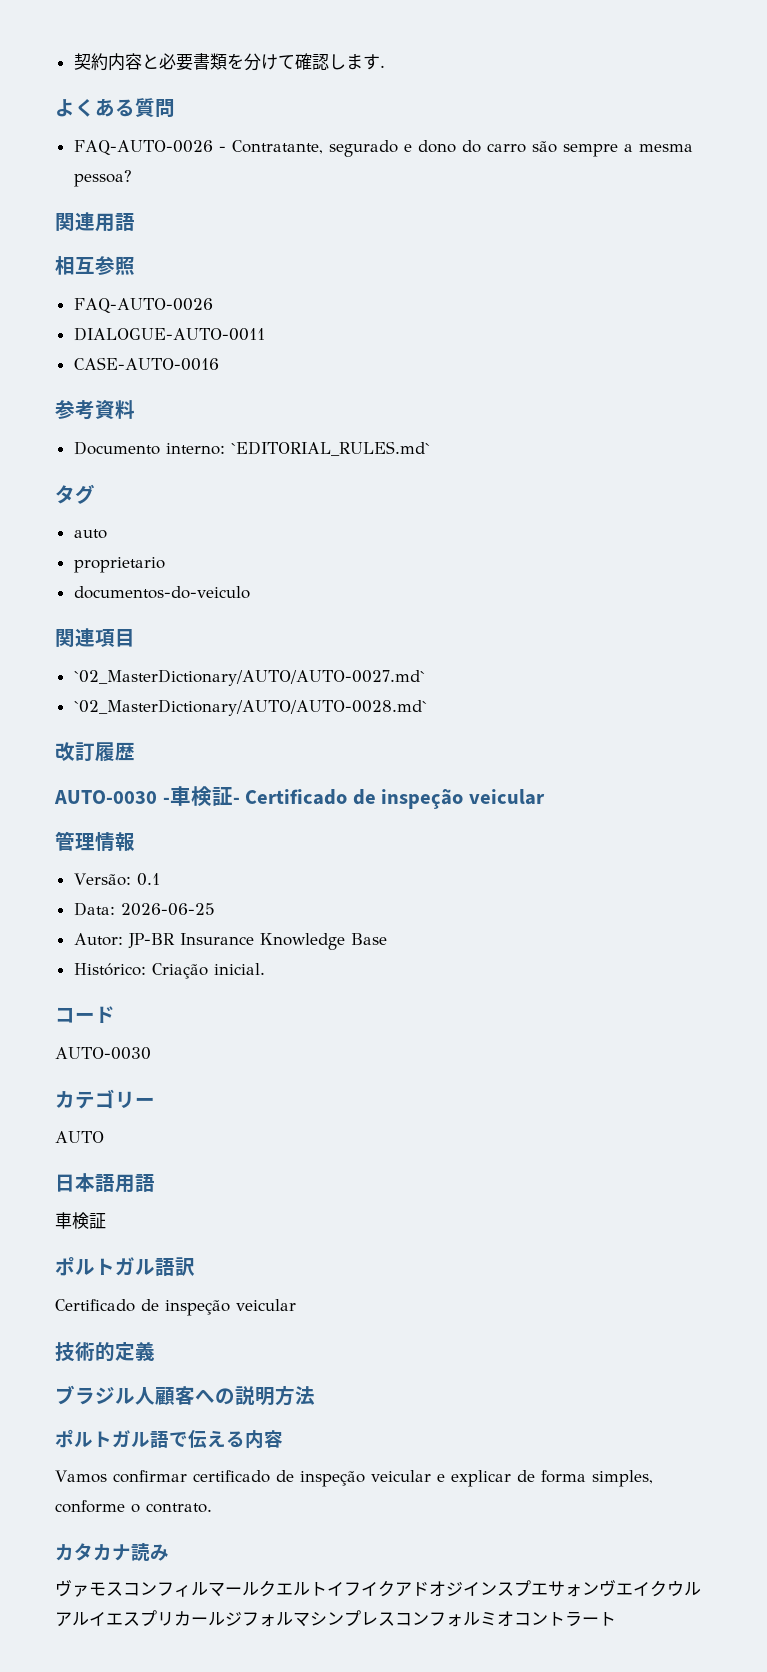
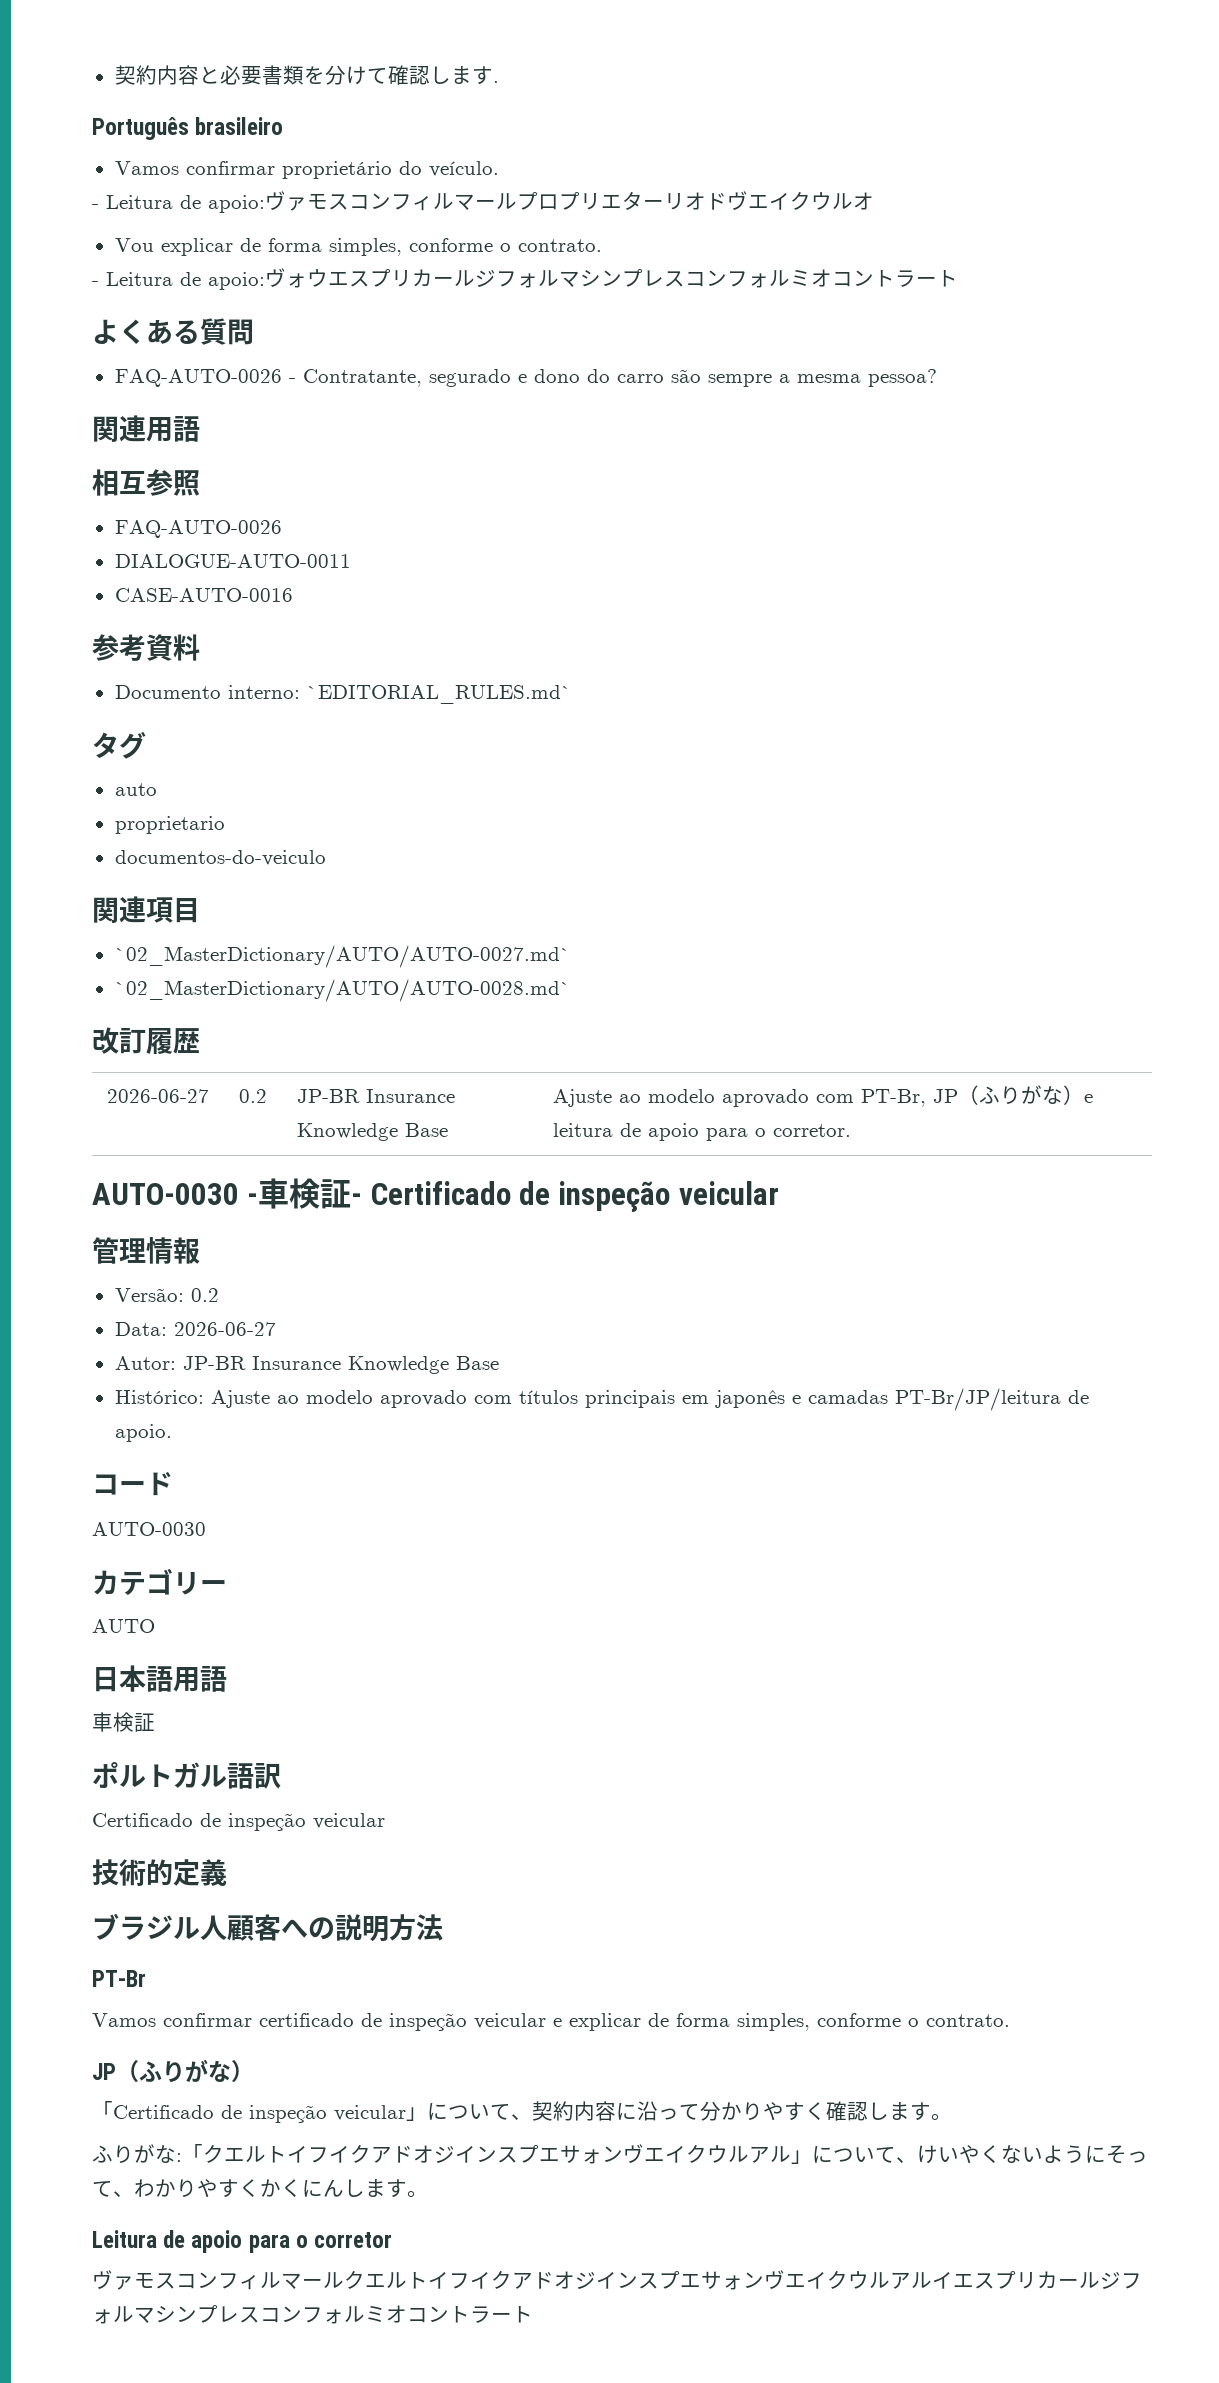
(385, 66) none -> [92,117,284,140] [114,161,499,179] [92,191,874,213] [114,238,602,256] [92,268,958,290] // Português brasileiro // Vamos confirmar proprietário do veículo. // - Leitura de apoio:ヴァモスコンフィルマールプロプリエターリオドヴエイクウルオ // Vou explicar de forma simples, conforme o contrato. // - Leitura de apoio:ヴォウエスプリカールジフォルマシンプレスコンフォルミオコントラート
(135, 751) none -> [106,1089,209,1103] [238,1089,267,1103] [296,1089,455,1103] [296,1123,448,1141] [552,1085,1093,1107] [552,1123,851,1141] // 2026-06-27 | 0.2 | JP-BR Insurance Knowledge Base | Ajuste ao modelo aprovado com PT-Br, JP（ふりがな）e leitura de apoio para o corretor.
[136,873,160,886] 0.1 -> [190,1288,219,1302] 0.2
[120,903,215,916] 2026-06-25 -> [173,1322,276,1336] 2026-06-27
[151,963,265,979] Criação inicial. -> [210,1388,1089,1411] [114,1424,172,1442] Ajuste ao modelo aprovado com títulos principais em japonês e camadas PT-Br/JP/leitura de apoio.
[55,1429,283,1449] ポルトガル語で伝える内容 -> [92,1970,146,1987] PT-Br
[55,1542,169,1561] カタカナ読み -> [92,2059,254,2083] [92,2101,952,2123] [92,2144,1148,2164] [92,2179,428,2198] [92,2230,393,2253] JP（ふりがな） // 「Certificado de inspeção veicular」について、契約内容に沿って分かりやすく確認します。 // ふりがな:「クエルトイフイクアドオジインスプエサォンヴエイクウルアル」について、けいやくないようにそって、わかりやすくかくにんします。 // Leitura de apoio para o corretor

